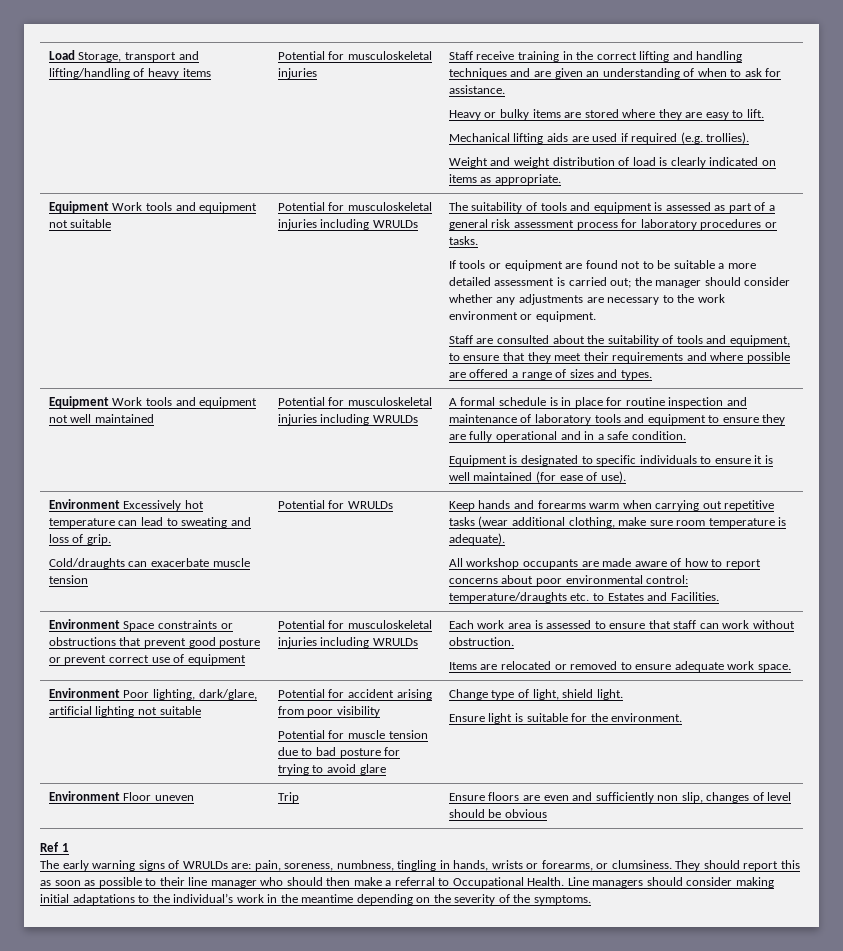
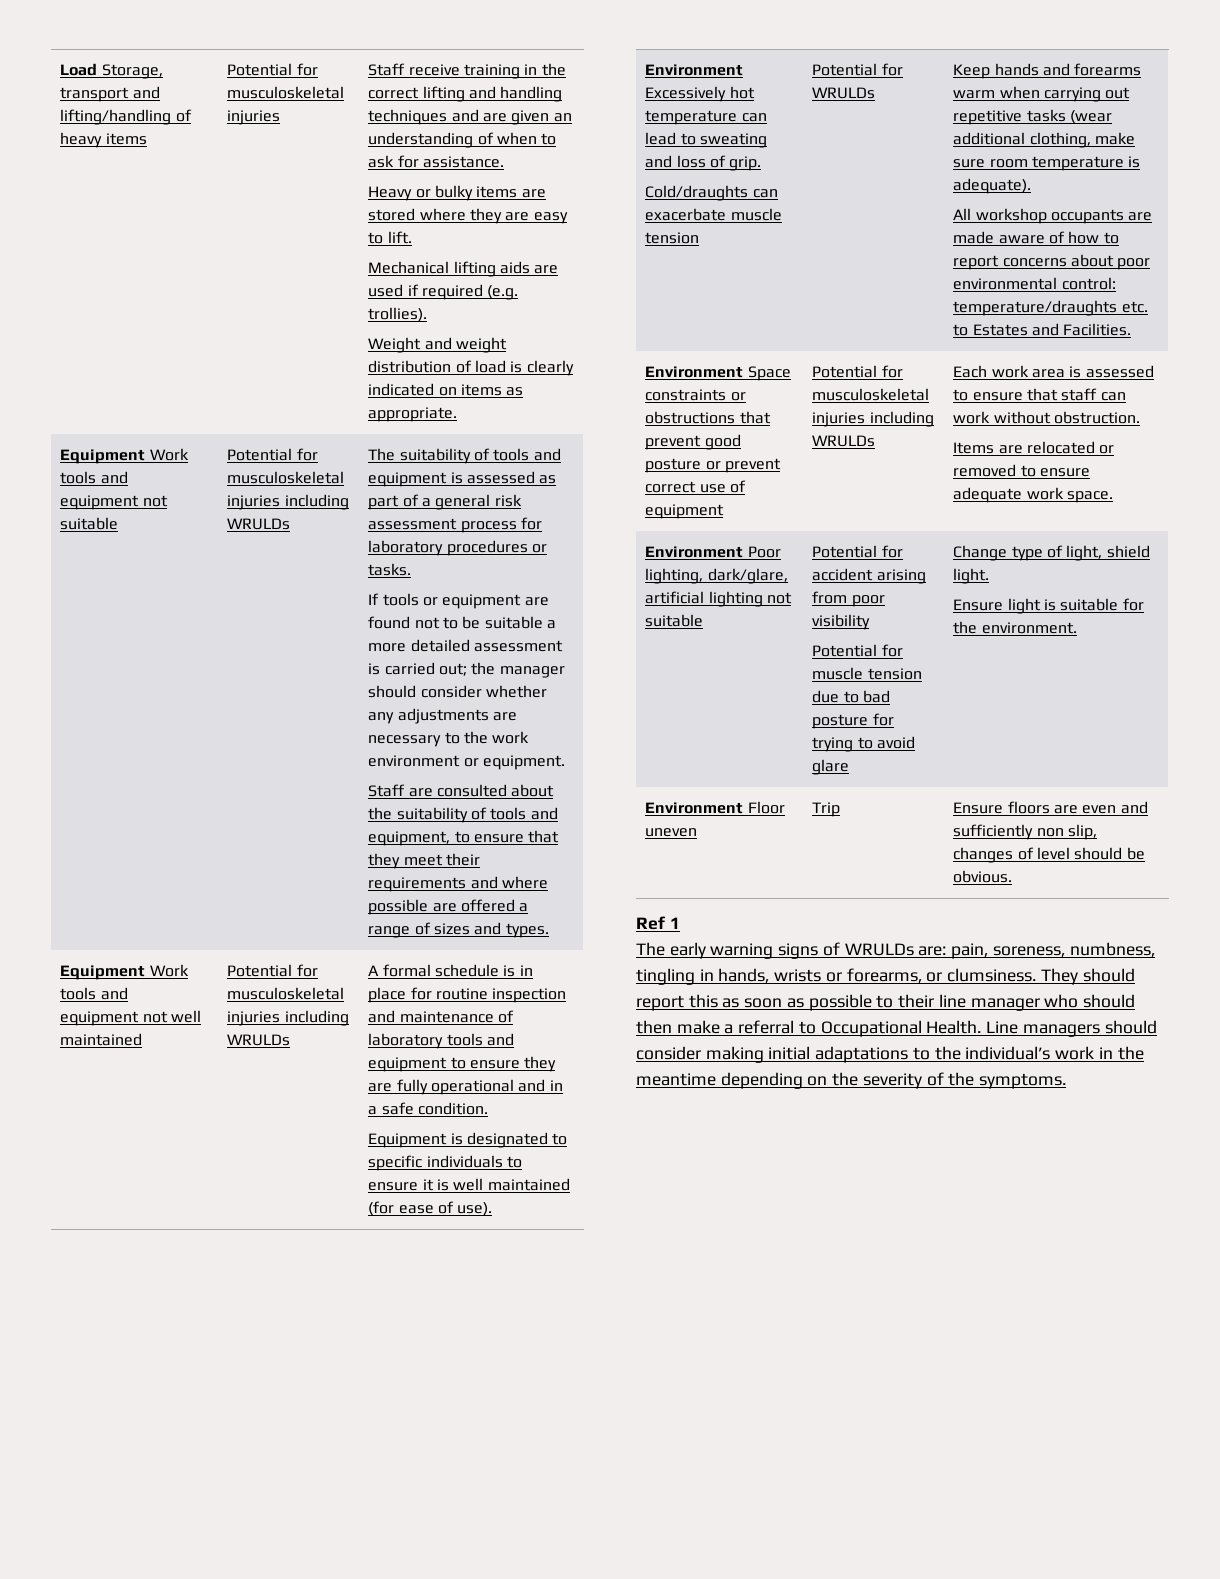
[504,809,547,818] obvious -> [953,870,1013,883] obvious.

